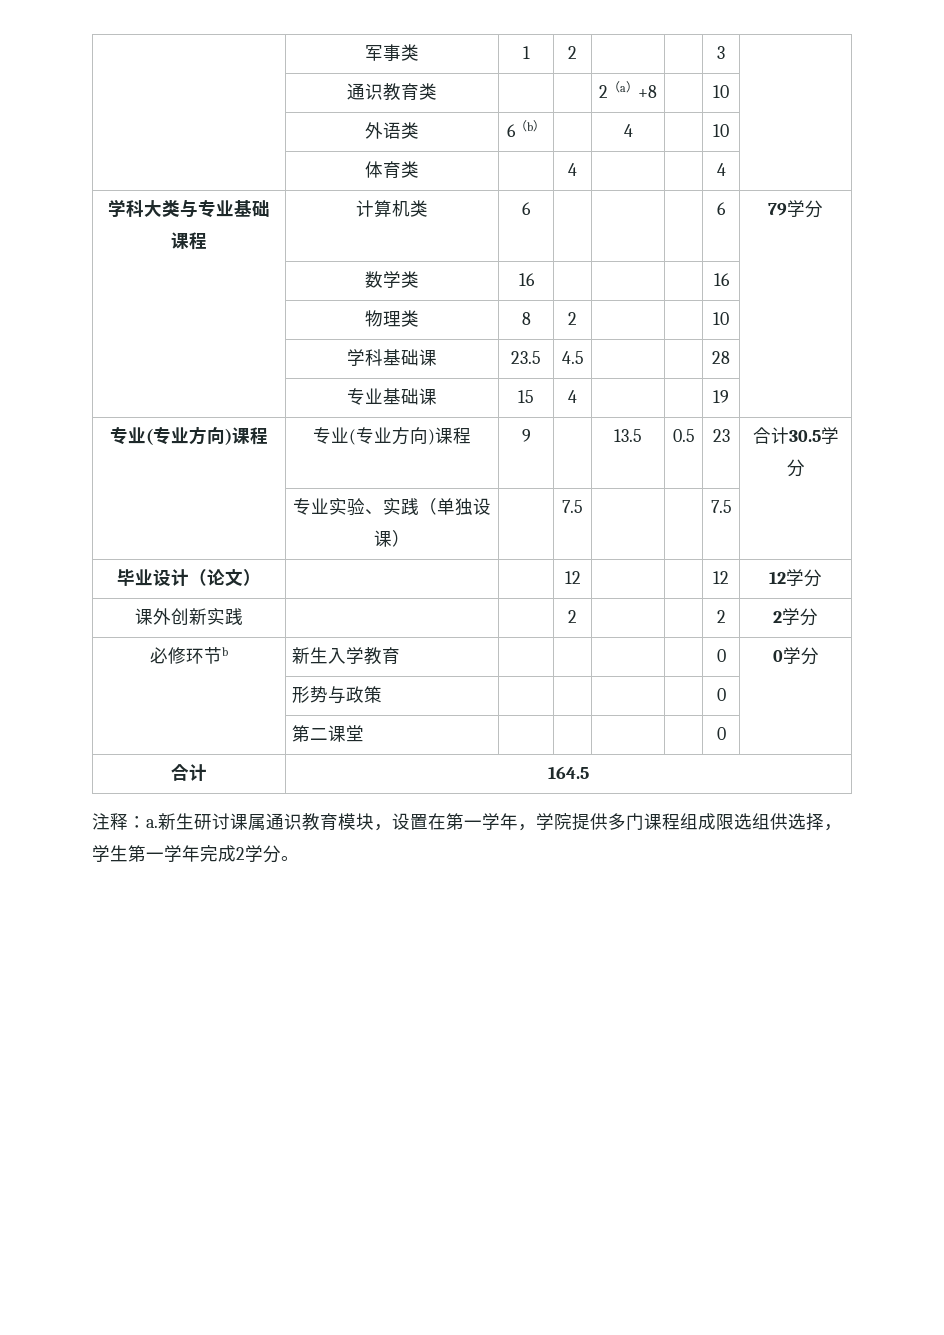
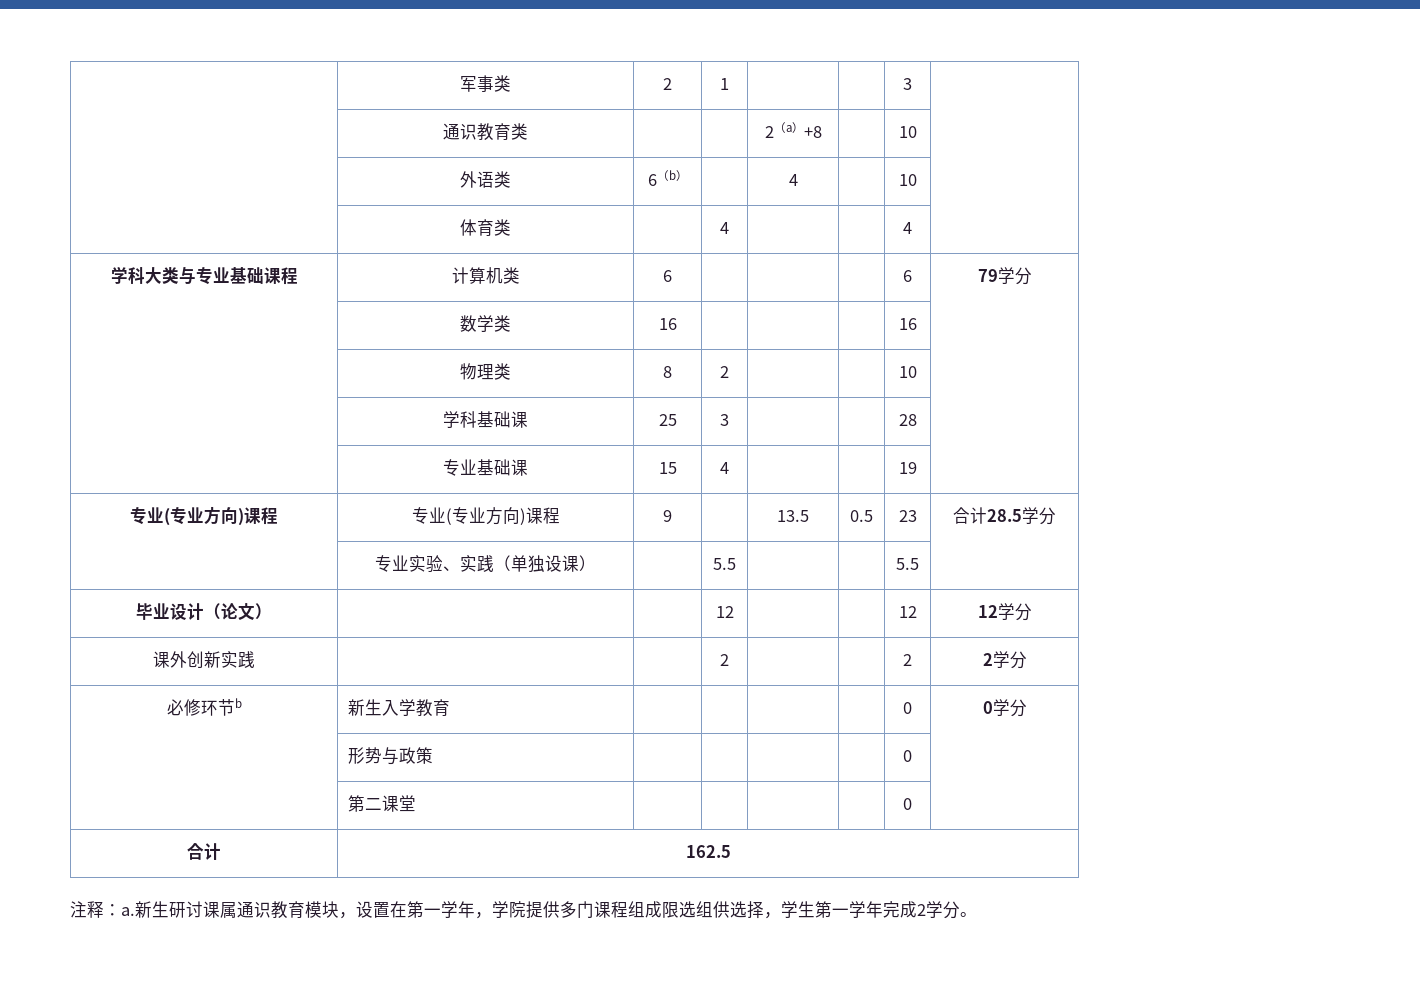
[522,46,530,59] [568,46,577,59] | 1 | 2 -> [663,78,672,90] [720,78,729,90] | 2 | 1
[511,351,541,364] [561,351,584,364] 23.5 | 4.5 -> [658,414,677,426] [720,414,729,426] 25 | 3
[788,430,821,442] 30.5 -> [987,509,1022,522] 28.5
[562,500,583,513] [710,500,732,513] 7.5 | | | 7.5 -> [713,558,736,570] [896,558,919,570] 5.5 | | | 5.5
[548,766,589,779] 164.5 -> [685,845,731,858] 162.5

